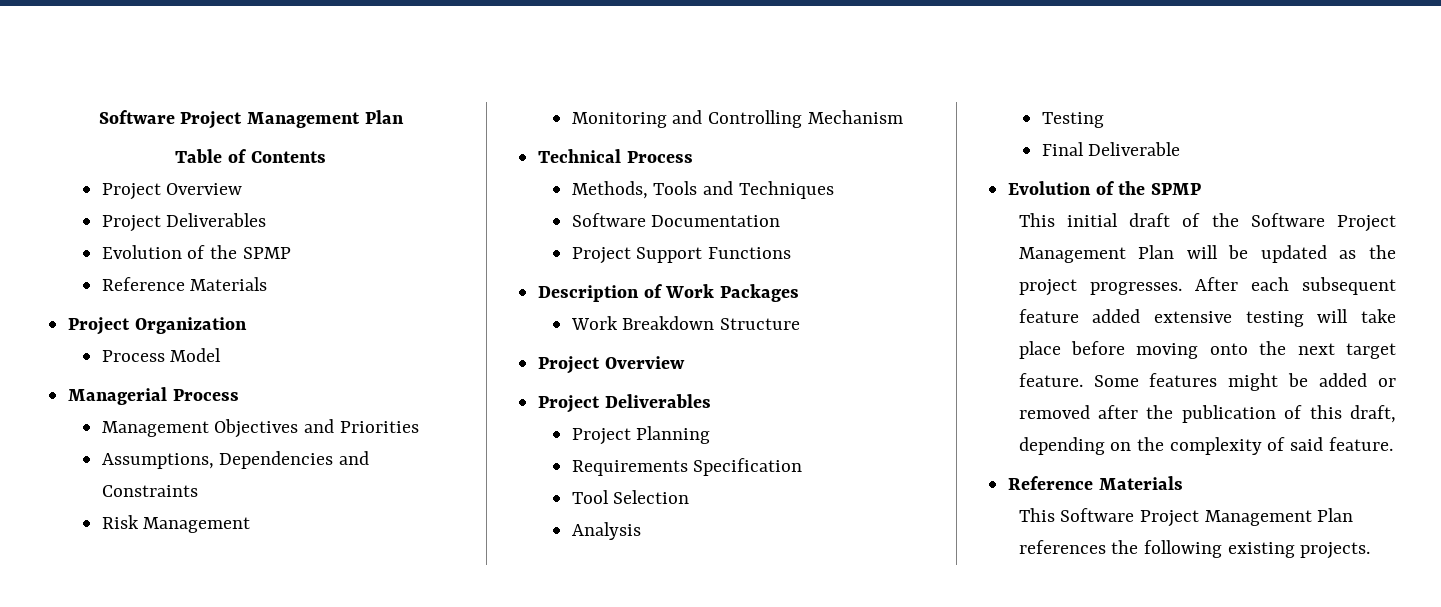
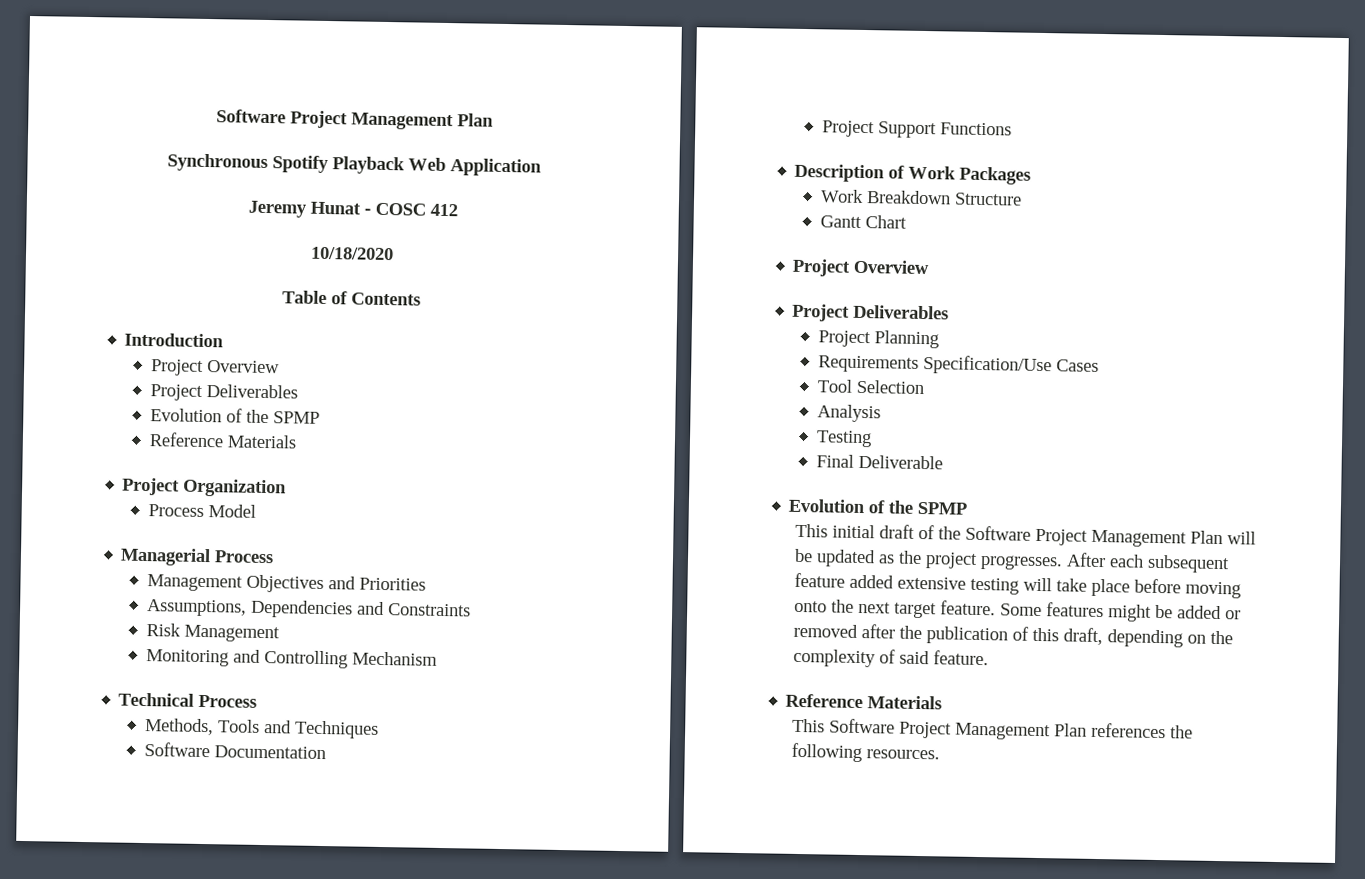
[98,110,404,129] Software Project Management Plan -> [216,109,494,131] [166,153,542,177] [247,200,458,218] [310,246,394,261] Software Project Management Plan // Synchronous Spotify Playback Web Application // Jeremy Hunat - COSC 412 // 10/18/2020
(326, 157) none -> [124,332,225,348] // Introduction
(801, 324) none -> [820,215,908,229] // Gantt Chart
[693,458,803,476] Specification -> [923,355,1100,376] Specification/Use Cases
[1227,542,1371,559] existing projects. -> [865,749,940,760] resources.

